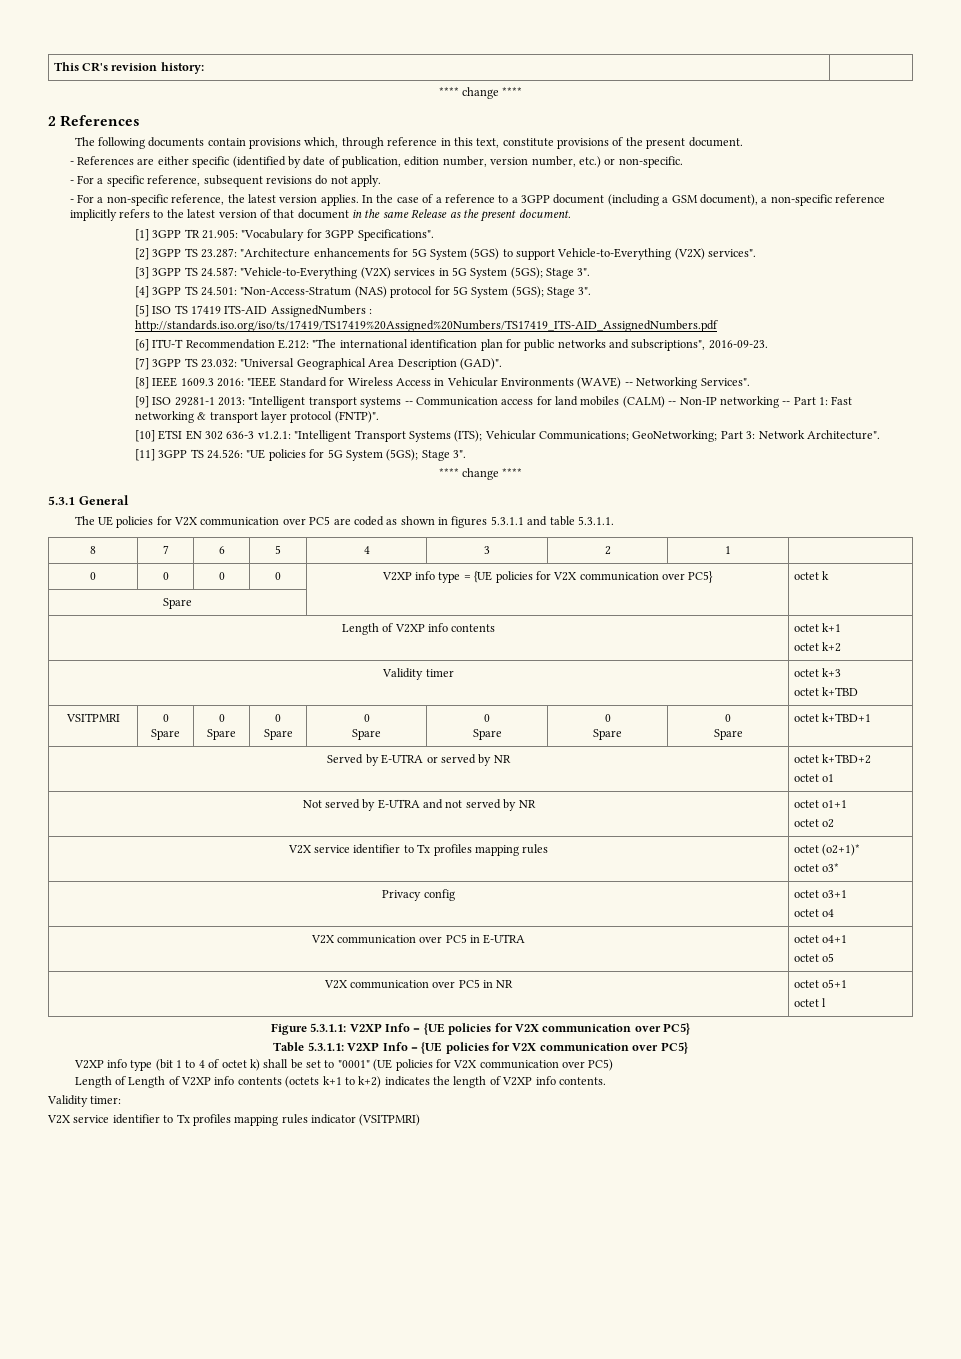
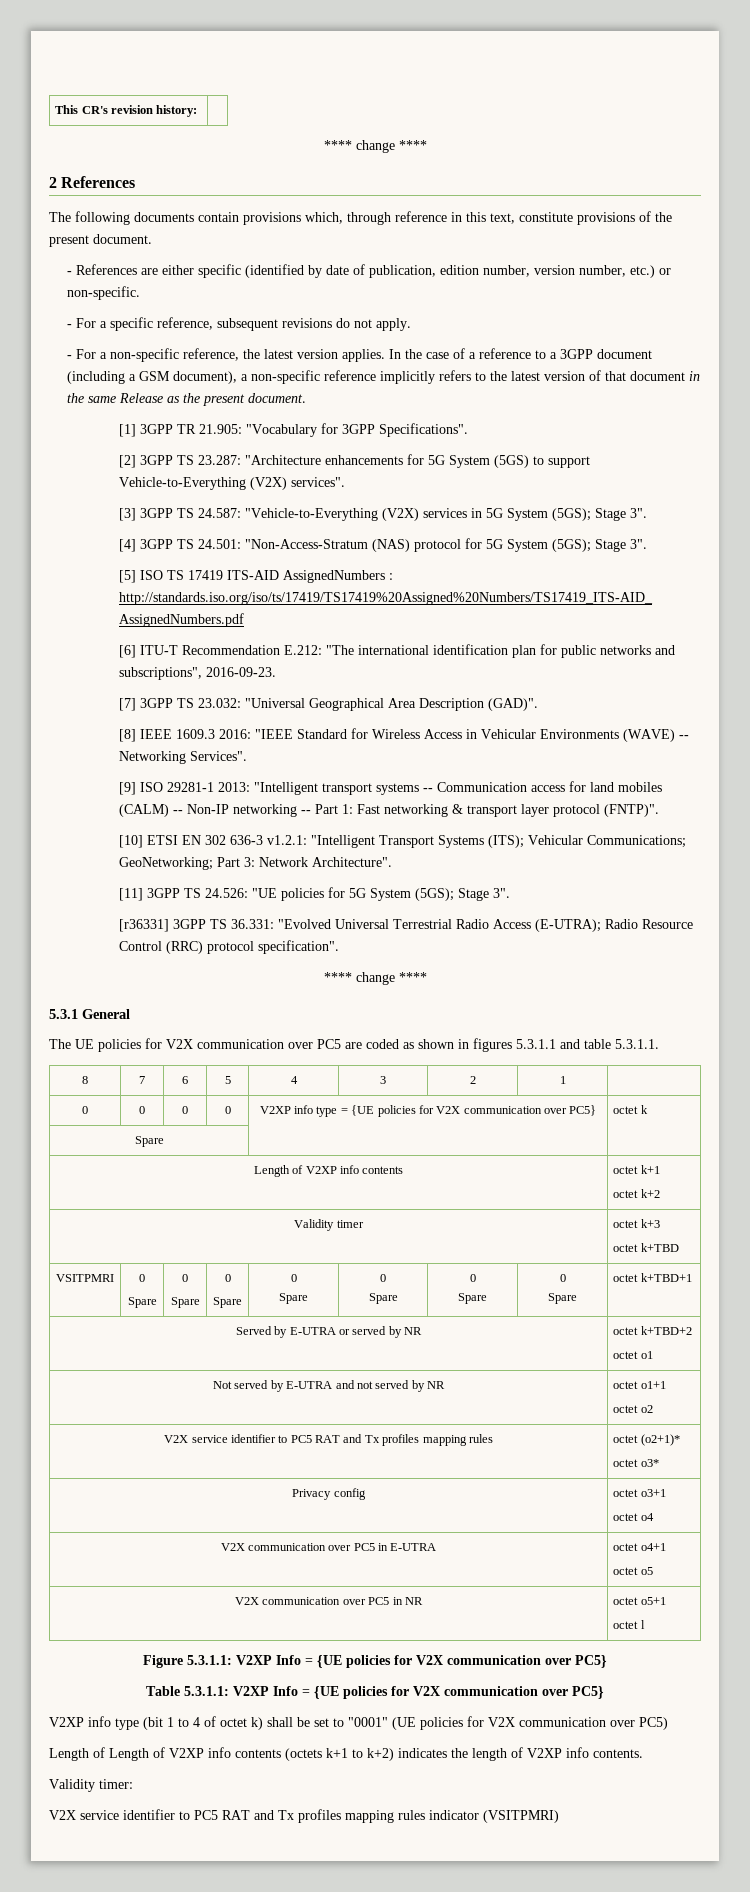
(467, 454) none -> [119,919,694,932] [119,940,340,954] // [r36331] 3GPP TS 36.331: "Evolved Universal Terrestrial Radio Access (E-UTRA); Radio Resource Control (RRC) protocol specification".
(414, 849) none -> [290,1434,363,1443] PC5 RAT and
(174, 1119) none -> [194,1810,274,1820] PC5 RAT and

